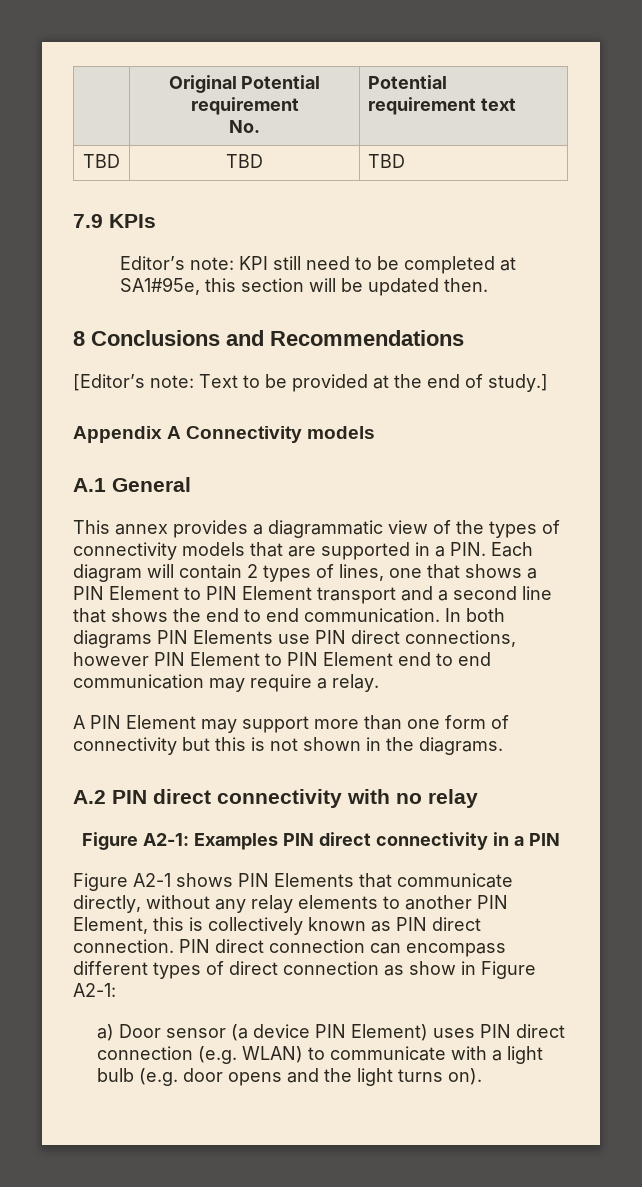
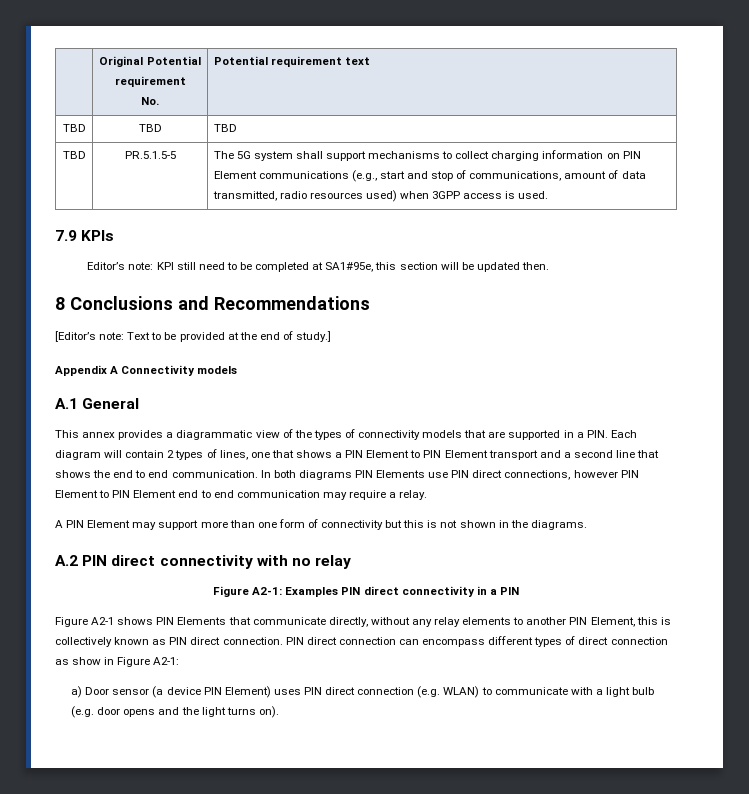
(406, 161) none -> [62,151,86,159] [124,151,176,159] [213,150,641,161] [213,170,646,182] [212,190,549,202] // TBD | PR.5.1.5-5 | The 5G system shall support mechanisms to collect charging information on PIN Element communications (e.g., start and stop of communications, amount of data transmitted, radio resources used) when 3GPP access is used.

